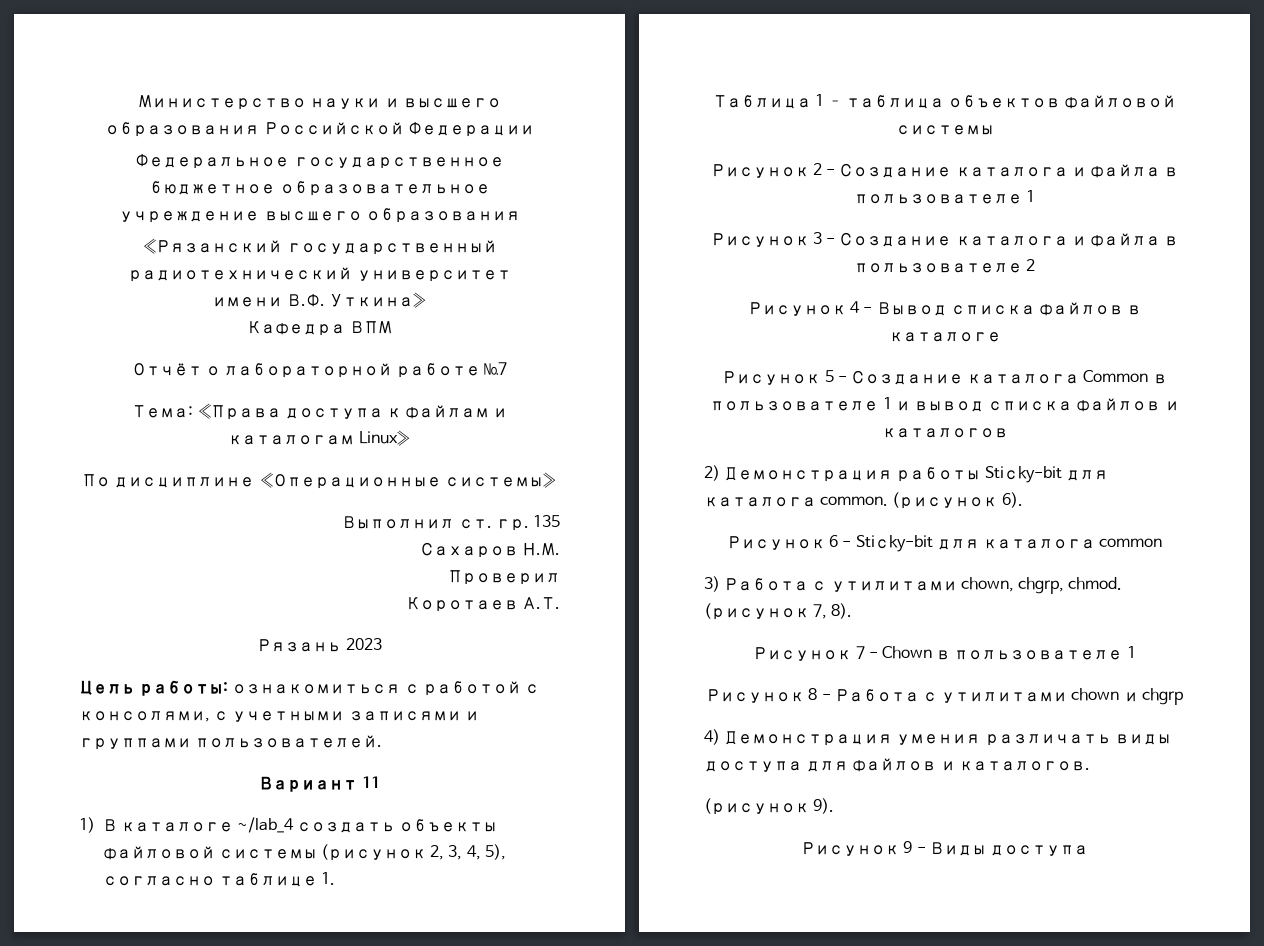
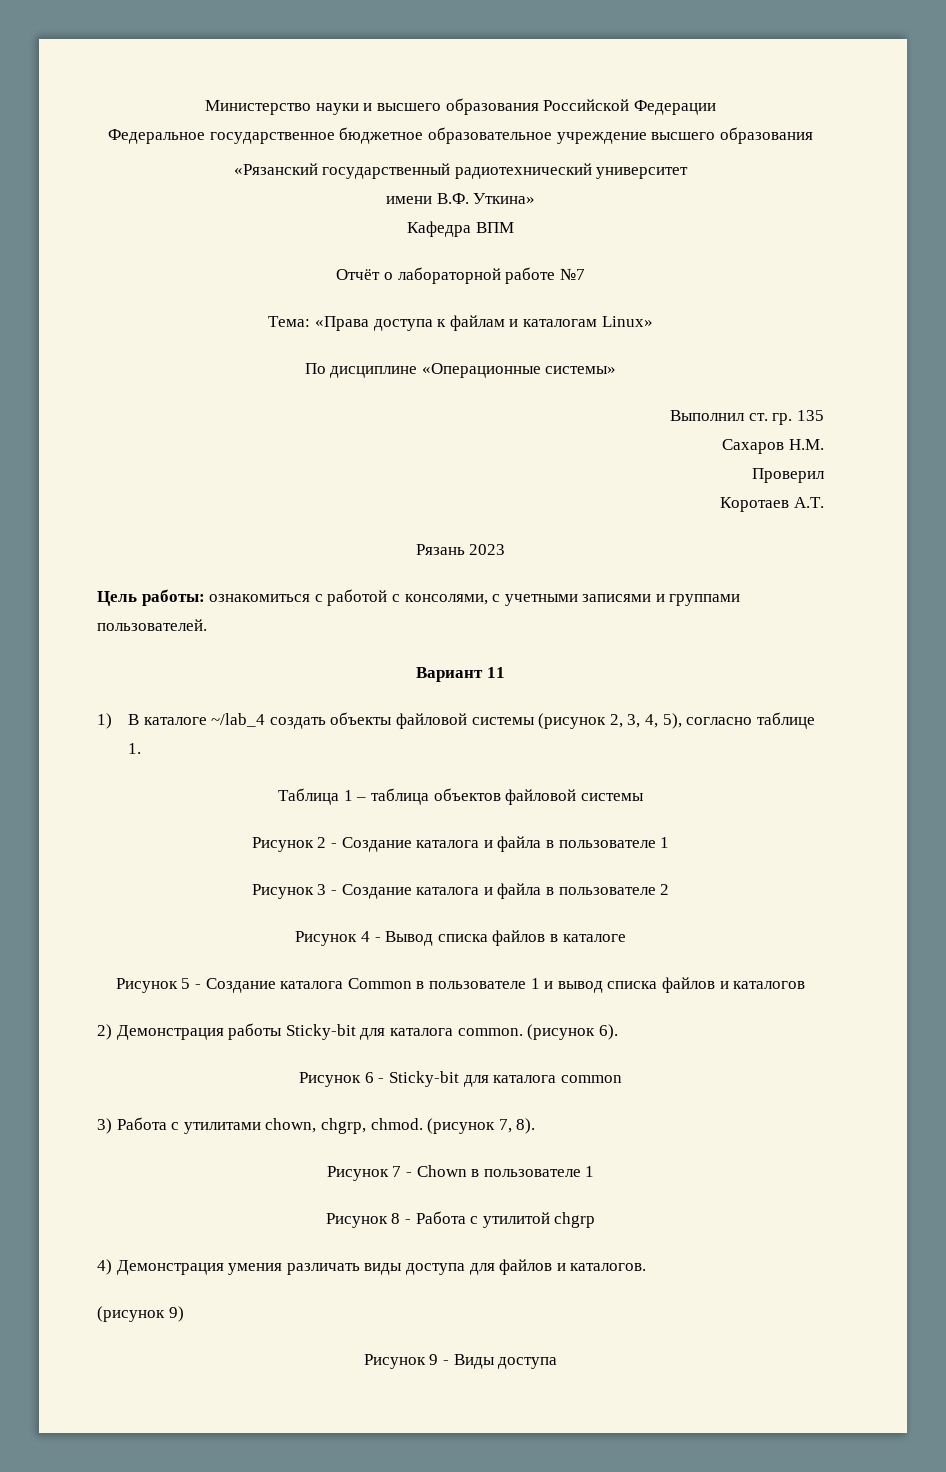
[941,688,1138,703] утилитами chown и -> [482,1212,550,1228] утилитой
[813,798,835,814] 9). -> [168,1306,184,1322] 9)

